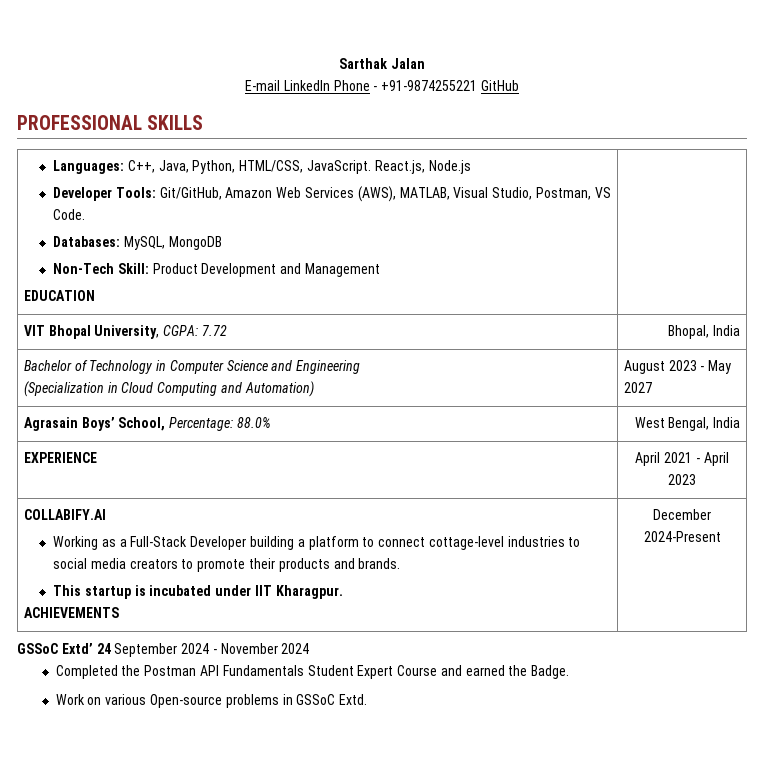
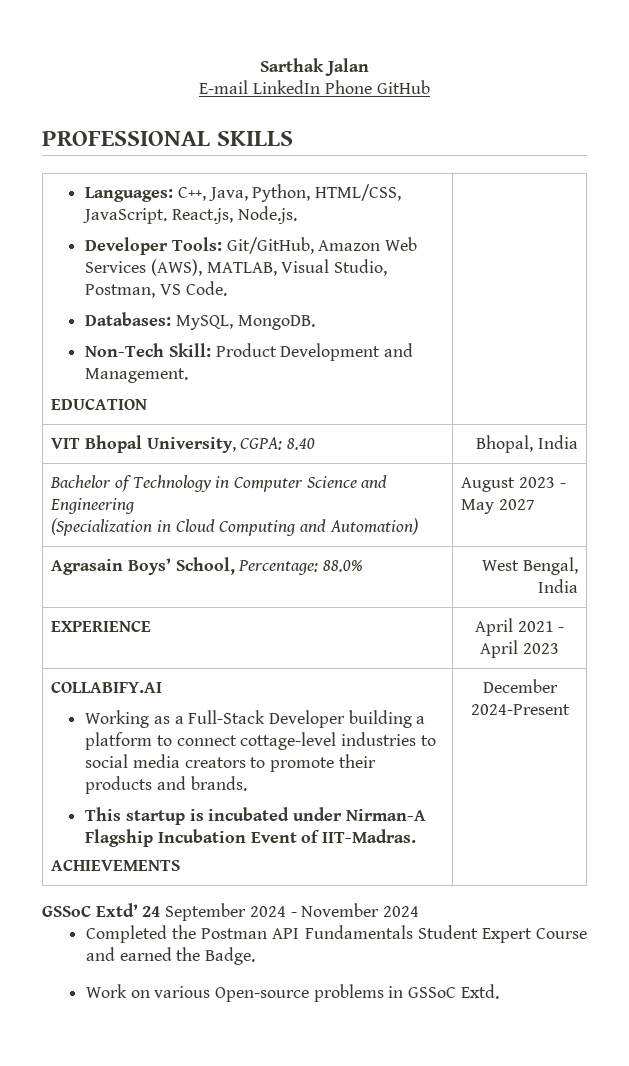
[373,80,478,91] - +91-9874255221 -> (372, 87) none
[428,160,471,174] Node.js -> [237,206,297,224] Node.js.
[168,236,222,250] MongoDB -> [237,315,315,330] MongoDB.
[304,263,380,277] Management -> [85,368,189,383] Management.
[201,325,227,336] 7.72 -> [287,438,316,450] 8.40
[254,585,343,599] IIT Kharagpur. -> [345,809,426,821] [85,829,417,847] Nirman-A Flagship Incubation Event of IIT-Madras.

